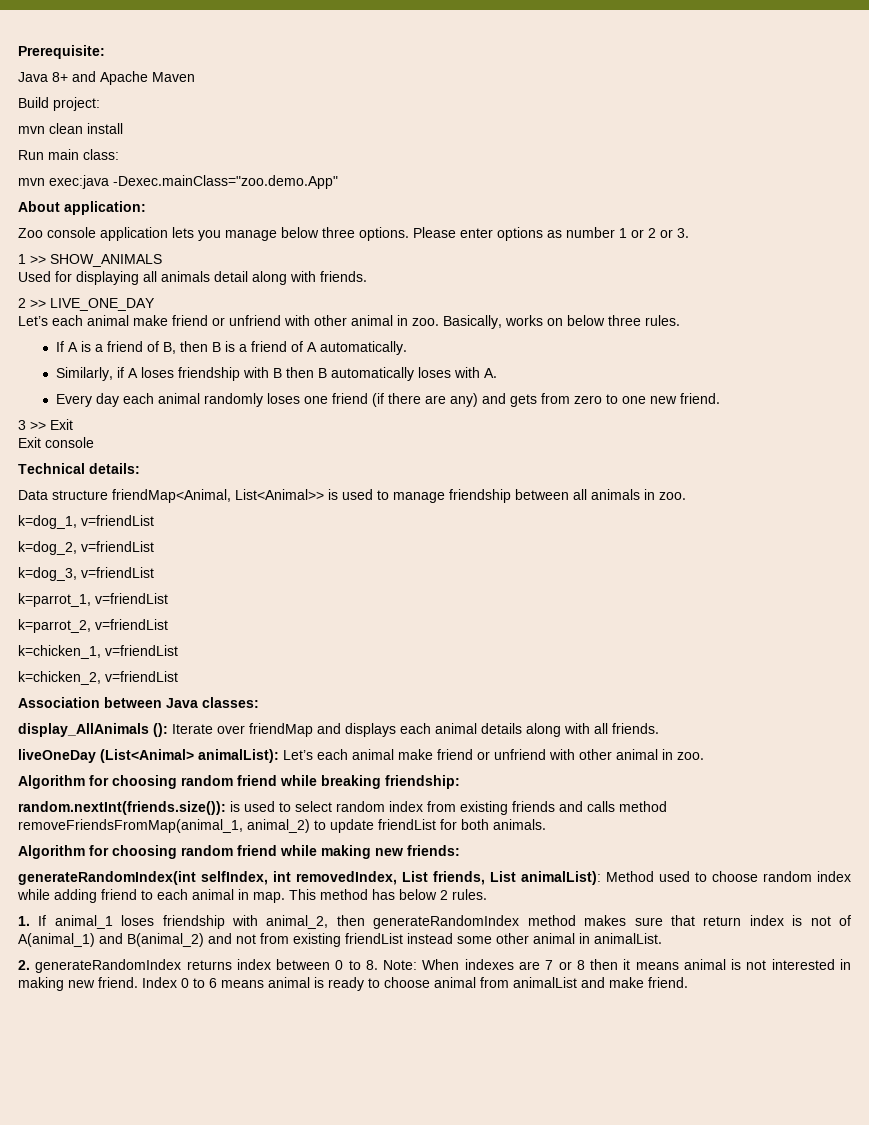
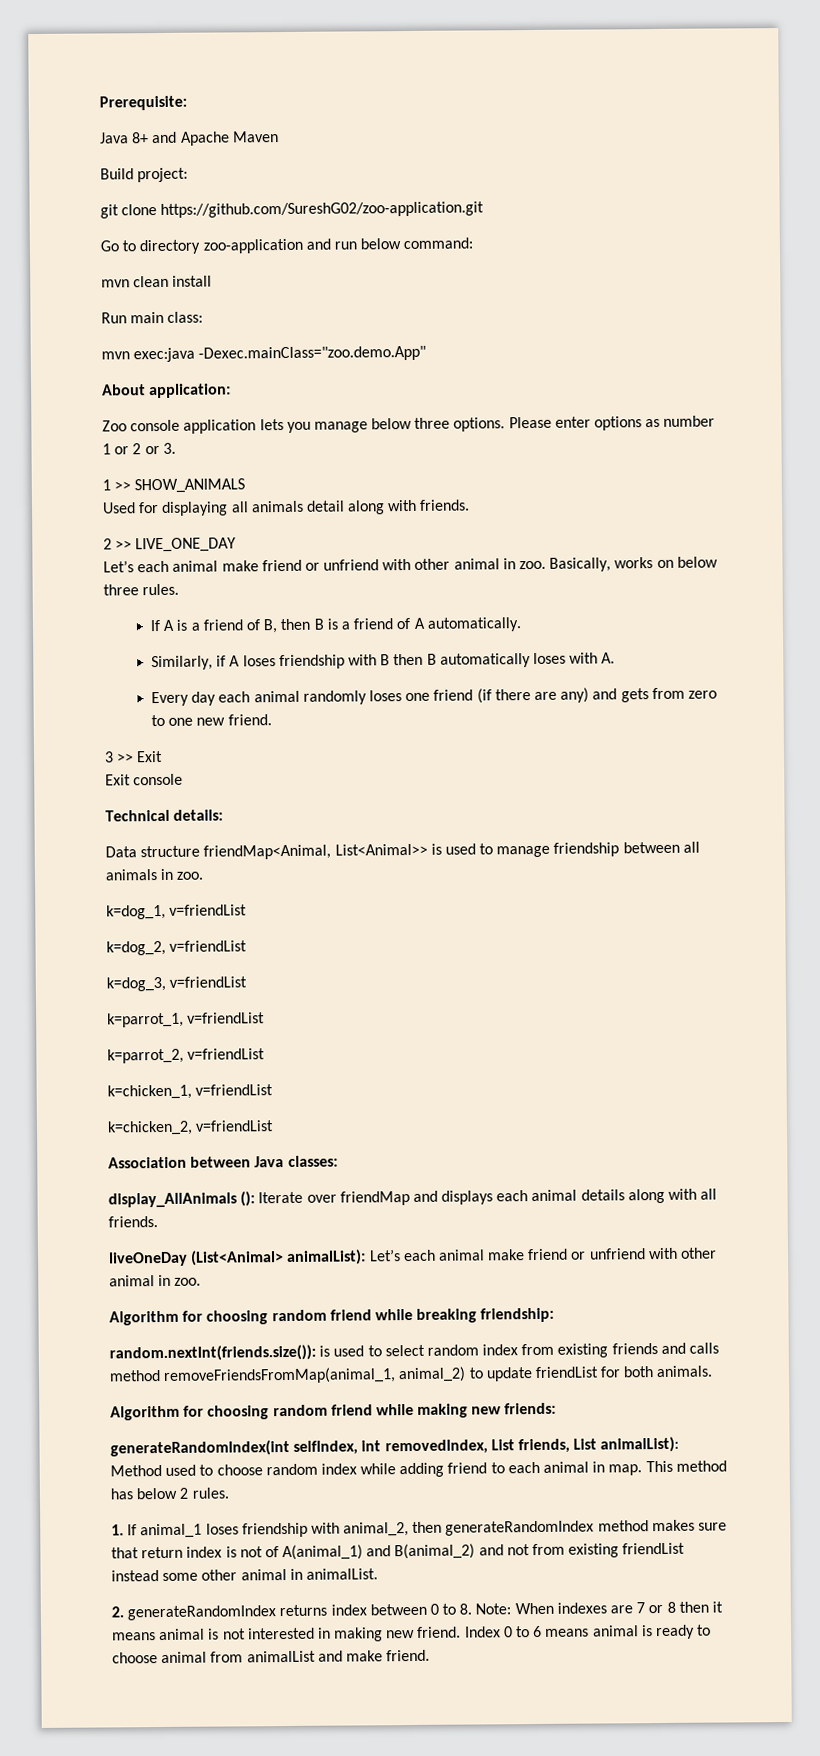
(100, 104) none -> [100,201,485,219] [100,237,474,255] // git clone https://github.com/SureshG02/zoo-application.git // Go to directory zoo-application and run below command:

